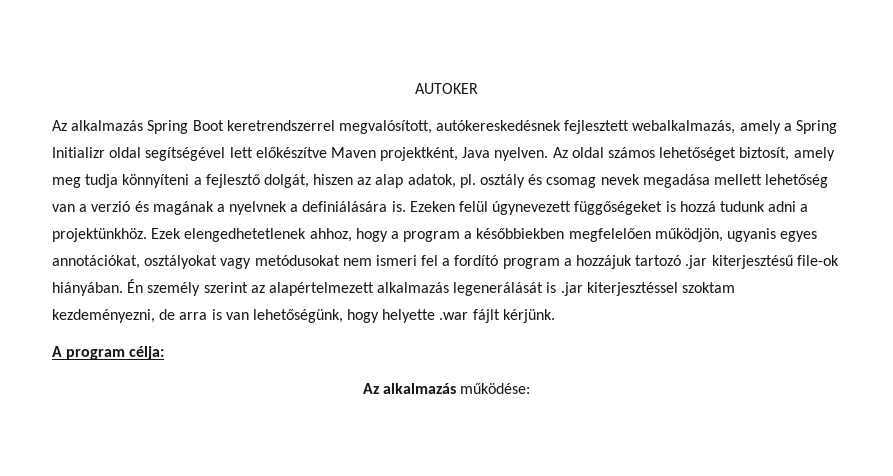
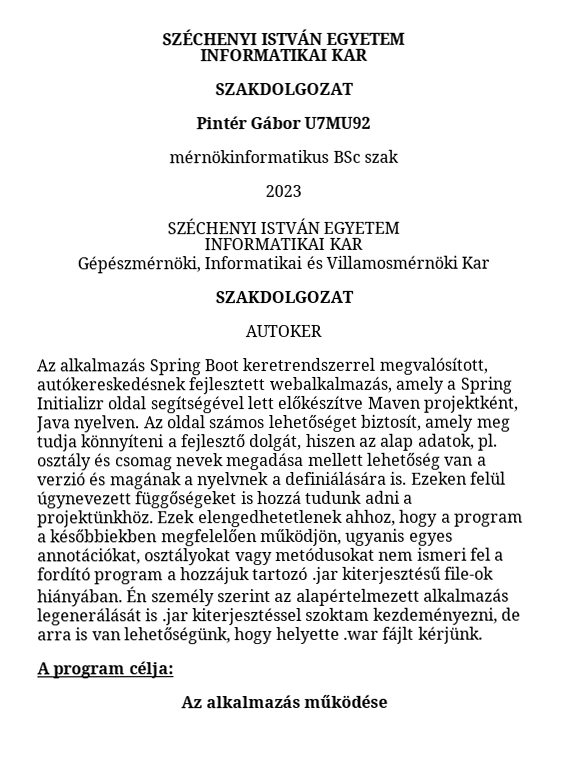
(415, 88) none -> [162,28,405,46] [200,48,368,62] [214,82,354,96] [195,115,372,130] [169,149,399,164] [265,184,302,198] [166,217,401,235] [204,237,363,251] [76,255,491,274] [214,290,354,304] SZÉCHENYI ISTVÁN EGYETEM // INFORMATIKAI KAR // SZAKDOLGOZAT // Pintér Gábor U7MU92 // mérnökinformatikus BSc szak // 2023 // SZÉCHENYI ISTVÁN EGYETEM // INFORMATIKAI KAR // Gépészmérnöki, Informatikai és Villamosmérnöki Kar // SZAKDOLGOZAT //
[460,383,531,394] működése: -> [303,694,388,708] működése

